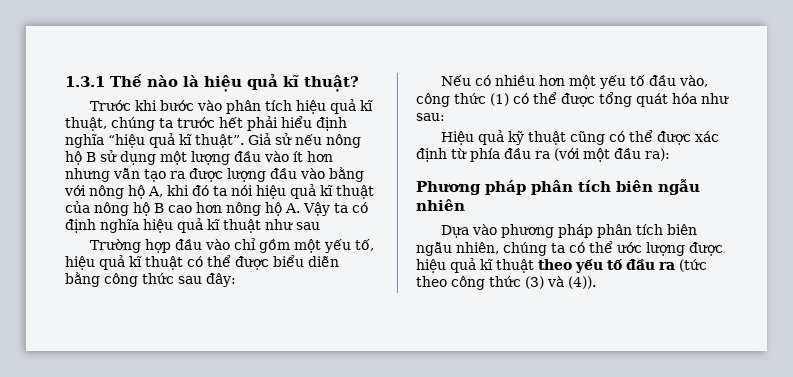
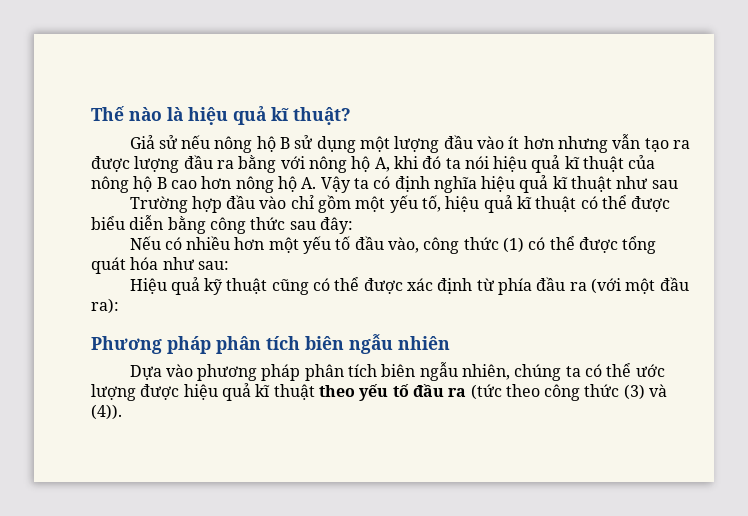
[65,76,105,87] 1.3.1 -> (91, 113) none
[89,99,373,114] [65,116,347,131] [65,133,244,148] Trước khi bước vào phân tích hiệu quả kĩ thuật, chúng ta trước hết phải hiểu định nghĩa “hiệu quả kĩ thuật”. -> (351, 116) none
[300,168,325,179] vào -> [216,160,234,169] ra

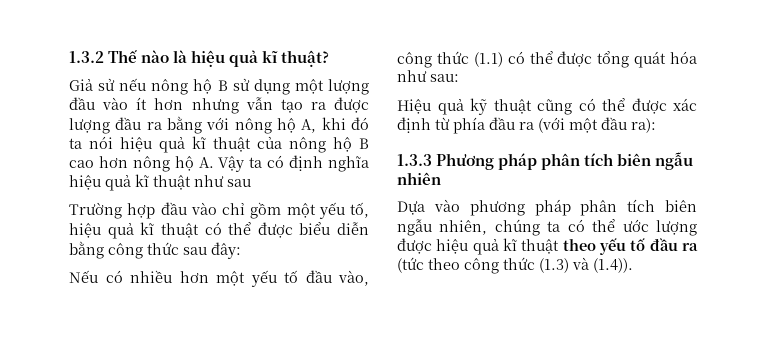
(91, 113) none -> [69,51,104,63] 1.3.2
[503,237,525,253] (1) -> [473,52,503,67] (1.1)
(119, 306) none -> [397,154,432,166] 1.3.3
[623,384,668,400] [91,404,122,420] (3) và (4)). -> [539,257,633,273] (1.3) và (1.4)).

